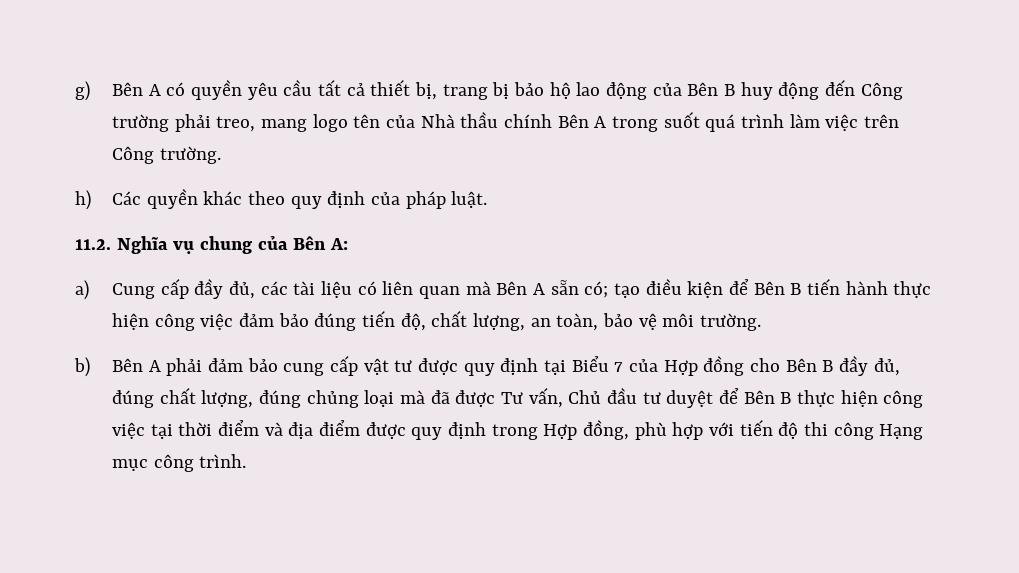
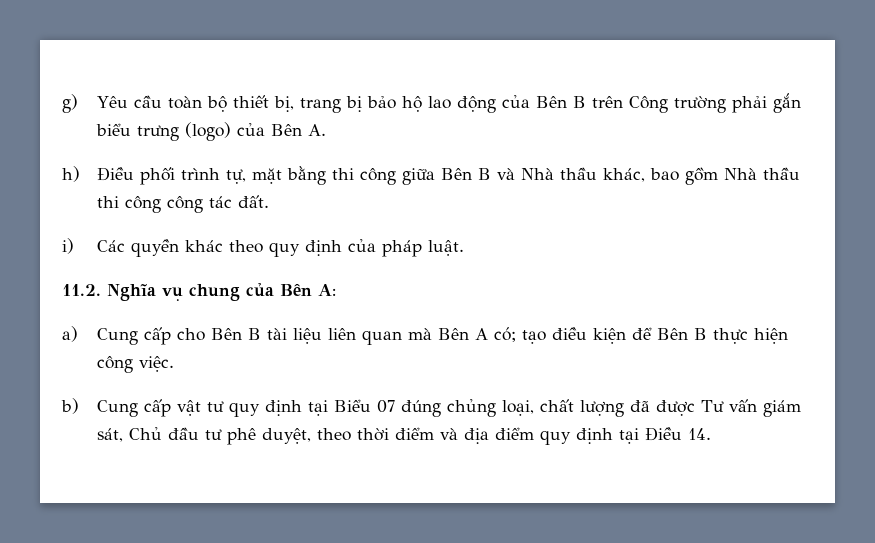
[112,80,365,100] Bên A có quyền yêu cầu tất cả -> [96,95,227,112] Yêu cầu toàn bộ
[740,80,903,100] [112,112,900,132] [112,146,221,164] [75,190,91,210] huy động đến Công trường phải treo, mang logo tên của Nhà thầu chính Bên A trong suốt quá trình làm việc trên Công trường. // h) -> [591,93,801,113] [95,122,326,141] [62,166,800,185] [96,195,269,213] [62,238,74,254] trên Công trường phải gắn biểu trưng (logo) của Bên A. // h) Điều phối trình tự, mặt bằng thi công giữa Bên B và Nhà thầu khác, bao gồm Nhà thầu thi công công tác đất. // i)
[194,279,288,299] đầy đủ, các -> [176,328,261,341] cho Bên B
[357,281,377,295] có -> (322, 336) none
[550,280,579,295] sẵn -> (488, 334) none
[807,279,932,298] [112,311,762,331] [74,357,325,377] tiến hành thực hiện công việc đảm bảo đúng tiến độ, chất lượng, an toàn, bảo vệ môi trường. // b) Bên A phải đảm bảo cung -> [712,328,788,344] [96,356,174,373] [61,398,138,417] thực hiện công việc. // b) Cung
[418,358,459,375] được -> (224, 406) none
[614,356,900,376] [112,388,924,408] [112,422,173,439] 7 của Hợp đồng cho Bên B đầy đủ, đúng chất lượng, đúng chủng loại mà đã được Tư vấn, Chủ đầu tư duyệt để Bên B thực hiện công việc tại -> [376,399,801,417] [96,427,351,445] 07 đúng chủng loại, chất lượng đã được Tư vấn giám sát, Chủ đầu tư phê duyệt, theo
[365,420,924,440] [112,454,247,472] được quy định trong Hợp đồng, phù hợp với tiến độ thi công Hạng mục công trình. -> [539,427,711,445] quy định tại Điều 14.

